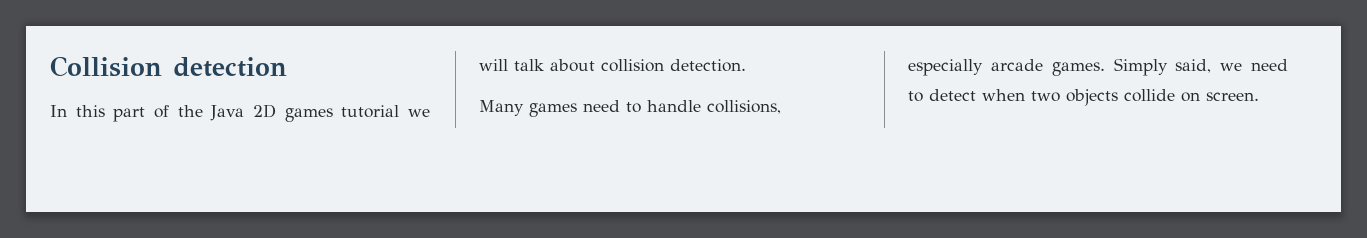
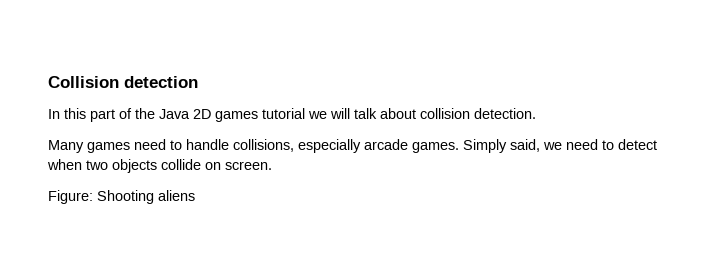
(1259, 96) none -> [48,190,195,204] // Figure: Shooting aliens

